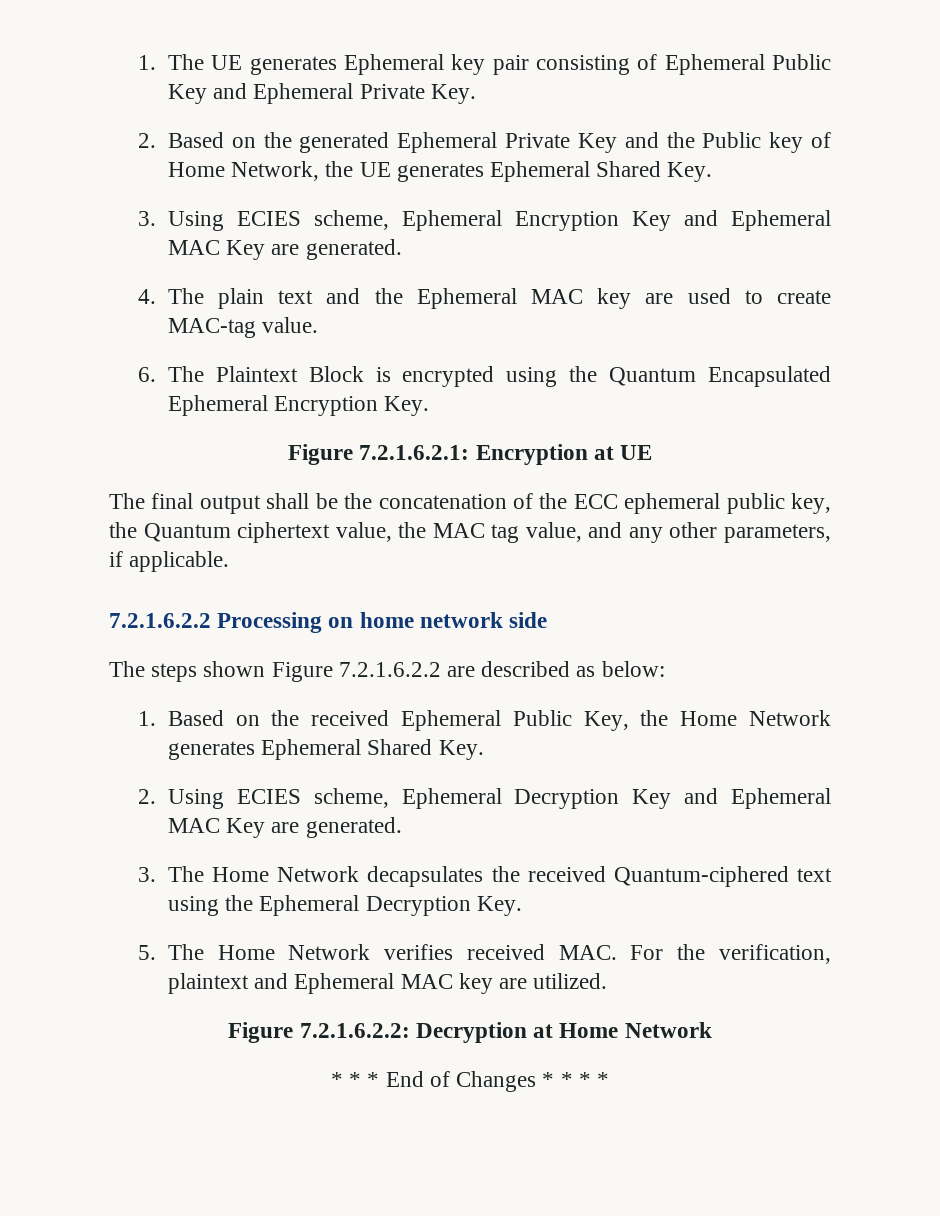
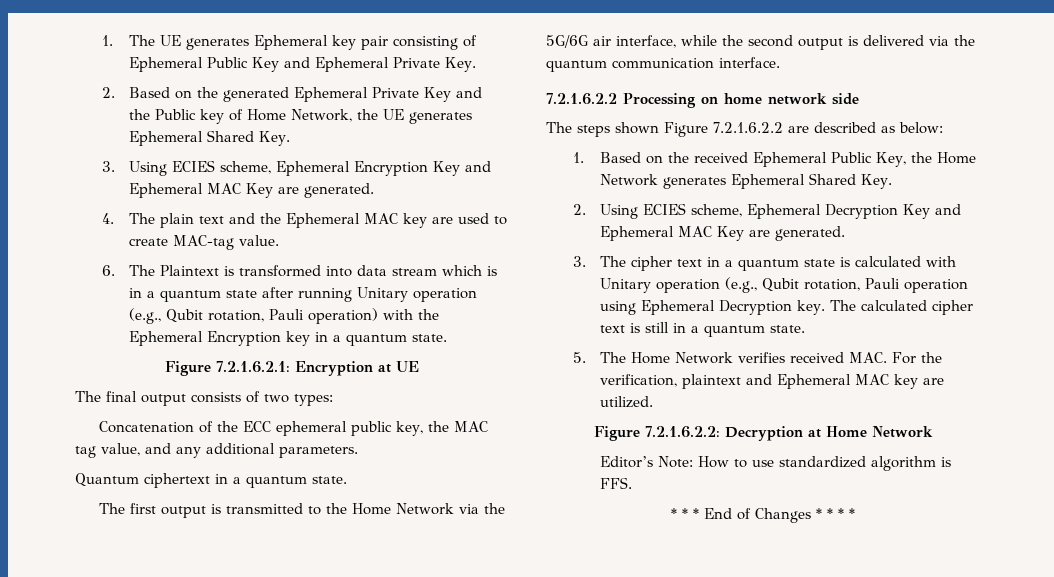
[308,366,831,387] [167,395,430,416] Block is encrypted using the Quantum Encapsulated Ephemeral Encryption Key. -> [224,265,498,277] [129,287,478,302] [129,308,440,324] [129,331,448,346] is transformed into data stream which is in a quantum state after running Unitary operation (e.g., Qubit rotation, Pauli operation) with the Ephemeral Encryption key in a quantum state.
[266,493,507,509] shall be the concatenation -> [191,391,333,406] [98,421,194,433] consists of two types: // Concatenation
[143,522,427,543] Quantum ciphertext value, the -> (449, 426) none
[669,522,831,543] [109,551,230,572] other parameters, if applicable. -> [206,443,358,458] [75,473,347,488] [98,503,505,518] [546,35,975,50] [546,57,780,72] additional parameters. // Quantum ciphertext in a quantum state. // The first output is transmitted to the Home Network via the 5G/6G air interface, while the second output is delivered via the quantum communication interface.
[212,866,832,887] [167,895,522,916] Home Network decapsulates the received Quantum-ciphered text using the Ephemeral Decryption Key. -> [631,256,957,271] [600,277,969,293] [600,300,974,315] [600,322,806,337] cipher text in a quantum state is calculated with Unitary operation (e.g., Qubit rotation, Pauli operation using Ephemeral Decryption key. The calculated cipher text is still in a quantum state.
(712, 1030) none -> [600,456,952,471] [600,477,633,489] // Editor’s Note: How to use standardized algorithm is FFS.

